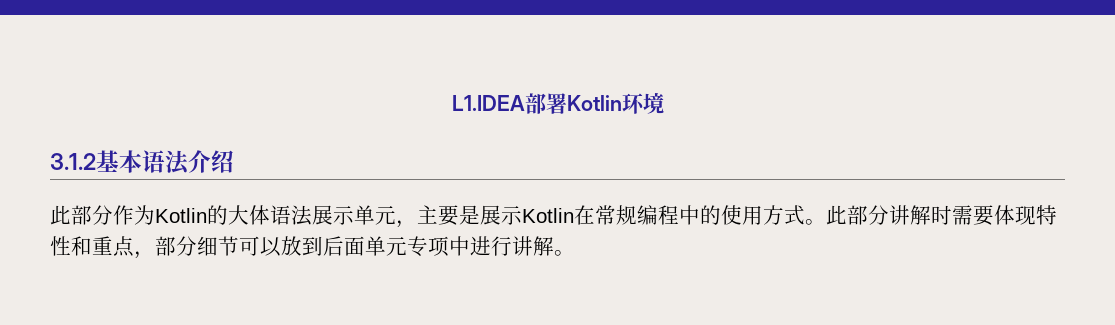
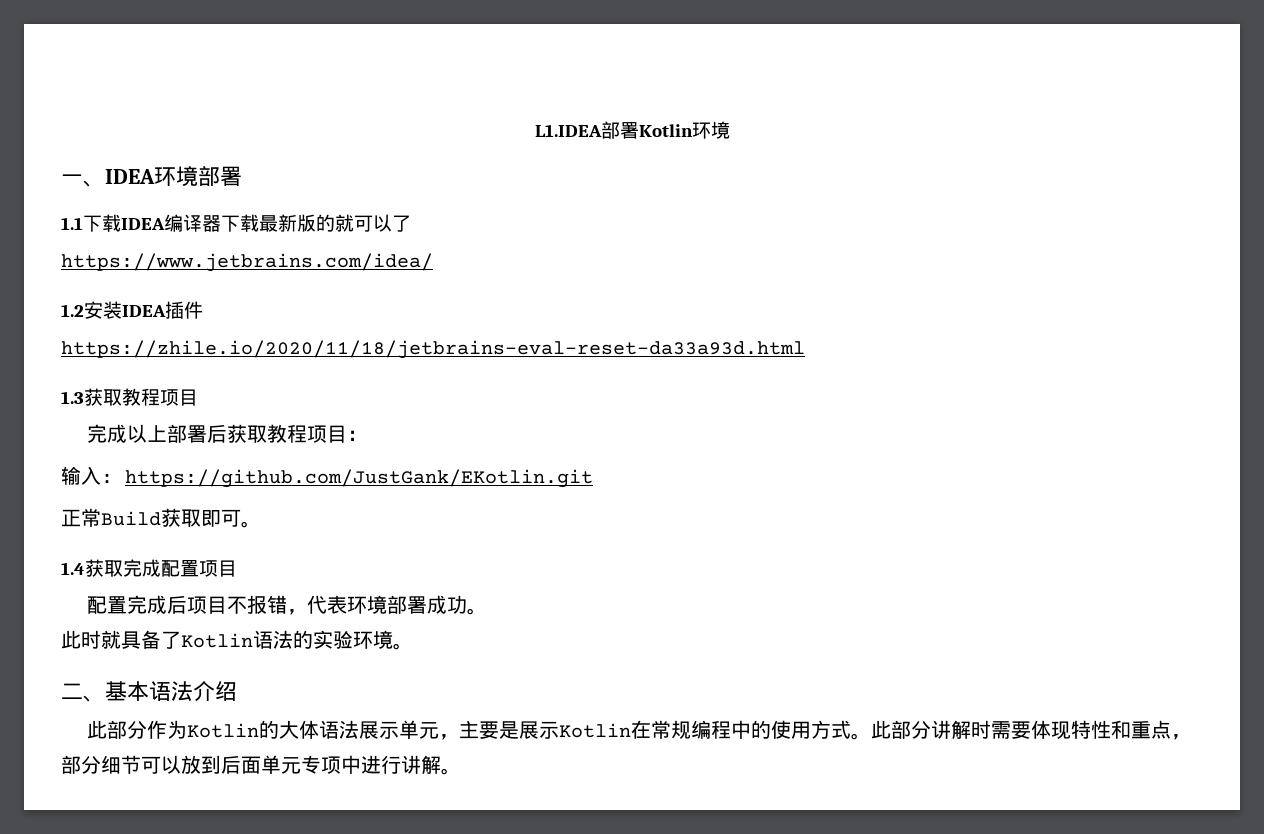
[50,153,96,170] 3.1.2 -> [61,166,242,187] [61,214,411,232] [61,253,433,272] [61,301,203,319] [61,340,805,359] [61,388,198,406] [87,424,368,443] [61,466,593,488] [61,508,261,528] [61,559,237,577] [87,595,488,615] [61,630,413,650] [61,683,105,702] 一、IDEA环境部署 // 1.1下载IDEA编译器下载最新版的就可以了 // https://www.jetbrains.com/idea/ // 1.2安装IDEA插件 // https://zhile.io/2020/11/18/jetbrains-eval-reset-da33a93d.html // 1.3获取教程项目 // 完成以上部署后获取教程项目： // 输入: https://github.com/JustGank/EKotlin.git // 正常Build获取即可。 // 1.4获取完成配置项目 // 配置完成后项目不报错，代表环境部署成功。 // 此时就具备了Kotlin语法的实验环境。 // 二、

